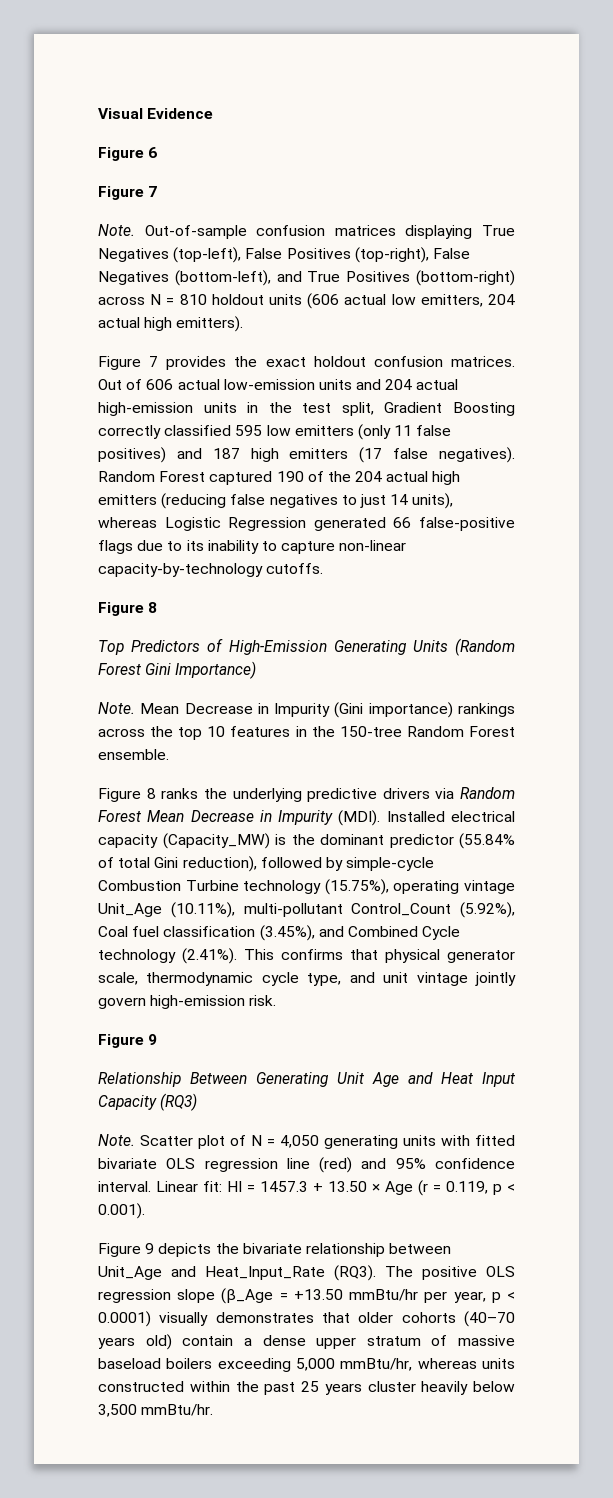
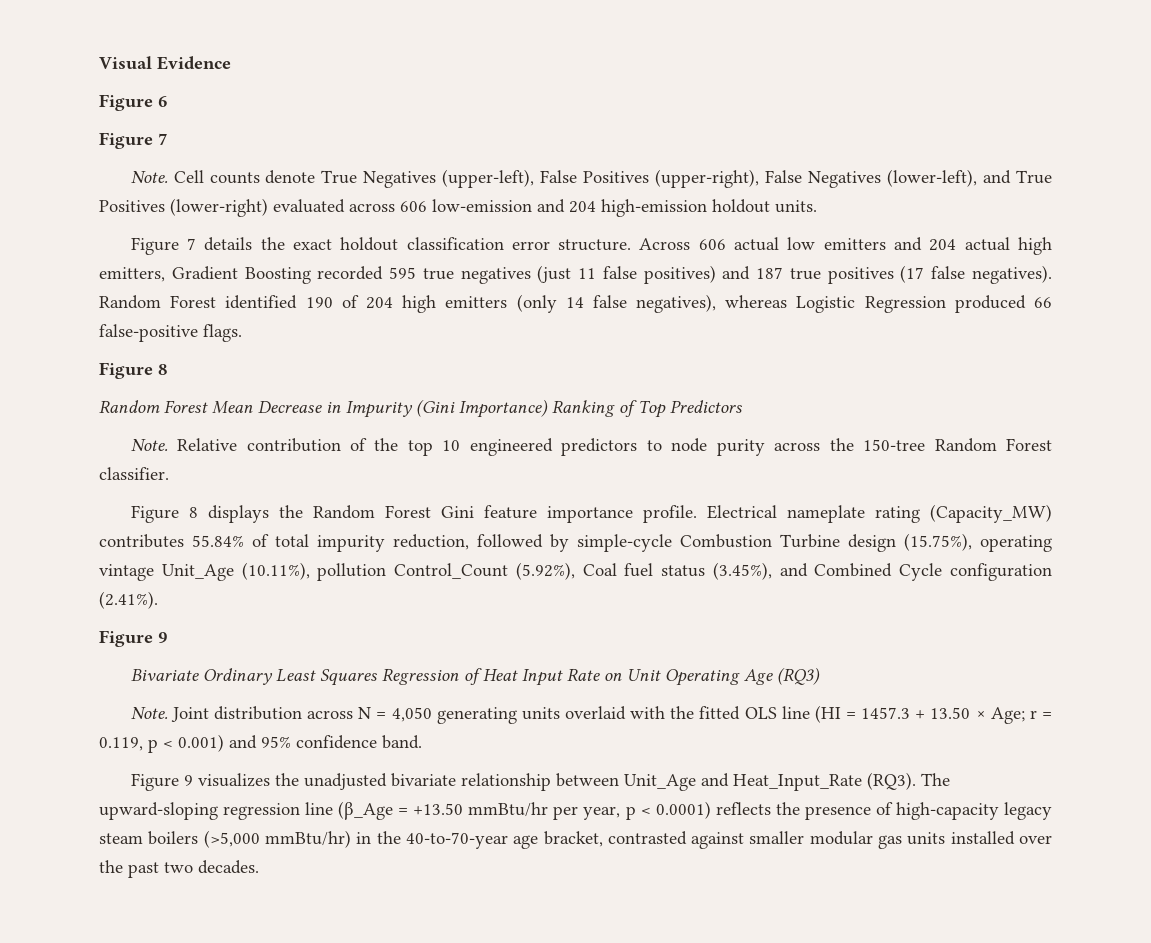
[144,225,473,239] Out-of-sample confusion matrices displaying -> [173,170,316,184] Cell counts denote
[173,247,242,263] (top-left), -> [442,169,535,188] (upper-left),
[354,247,429,263] (top-right), -> [655,169,760,188] (upper-right),
[174,270,271,286] (bottom-left), -> [887,169,978,187] (lower-left),
[416,270,515,286] [98,293,515,309] [98,316,244,332] [98,356,515,370] [98,379,459,390] [98,402,515,416] [98,424,391,440] (bottom-right) across N = 810 holdout units (606 actual low emitters, 204 actual high emitters). // Figure 7 provides the exact holdout confusion matrices. Out of 606 actual low-emission units and 204 actual high-emission units in the test split, Gradient Boosting correctly classified 595 low emitters (only -> [170,198,817,217] [130,237,1052,255] [99,265,572,284] (lower-right) evaluated across 606 low-emission and 204 high-emission holdout units. // Figure 7 details the exact holdout classification error structure. Across 606 actual low emitters and 204 actual high emitters, Gradient Boosting recorded 595 true negatives (just
[250,448,349,462] high emitters -> [789,267,894,284] true positives
[209,471,273,485] captured -> [225,295,298,309] identified
[327,471,461,485] [98,493,454,509] the 204 actual high emitters (reducing false negatives to just 14 units), -> [365,294,717,313] 204 high emitters (only 14 false negatives),
[313,517,386,531] generated -> [954,295,1026,313] produced
[98,540,407,554] [98,563,324,577] [98,602,158,616] [98,638,515,656] [98,661,257,679] [98,702,515,718] [98,726,515,740] [98,749,169,760] [98,788,455,802] flags due to its inability to capture non-linear capacity-by-technology cutoffs. // Figure 8 // Top Predictors of High-Emission Generating Units (Random Forest Gini Importance) // Note. Mean Decrease in Impurity (Gini importance) rankings across the top 10 features in the 150-tree Random Forest ensemble. // Figure 8 ranks the underlying predictive drivers via -> [203,324,242,342] [99,362,168,379] flags. // Figure 8 //
[338,810,515,826] [98,833,515,849] [98,856,257,872] (MDI). Installed electrical capacity (Capacity_MW) is the dominant predictor (55.84% of total Gini reduction), -> [416,399,742,418] [130,438,1052,456] [99,467,169,480] [130,504,1052,523] [99,534,469,552] (Gini Importance) Ranking of Top Predictors // Note. Relative contribution of the top 10 engineered predictors to node purity across the 150-tree Random Forest classifier. // Figure 8 displays the Random Forest Gini feature importance profile. Electrical nameplate rating (Capacity_MW) contributes 55.84% of total impurity reduction,
[243,880,322,894] technology -> [848,534,896,552] design
[243,903,343,917] multi-pollutant -> [317,563,387,581] pollution
[163,926,256,937] classification -> [661,565,706,577] status
[98,949,176,963] technology -> [949,563,1052,581] configuration
[244,949,515,963] [98,972,516,986] [98,995,277,1009] [98,1034,158,1048] [98,1072,515,1087] [98,1095,157,1110] This confirms that physical generator scale, thermodynamic cycle type, and unit vintage jointly govern high-emission risk. // Figure 9 // Relationship Between Generating Unit Age and Heat Input Capacity -> [99,630,168,647] [130,668,773,686] // Figure 9 // Bivariate Ordinary Least Squares Regression of Heat Input Rate on Unit Operating Age
[140,1135,246,1149] Scatter plot of -> [170,706,354,722] Joint distribution across
[441,1135,515,1146] [98,1157,515,1173] [98,1181,242,1192] with fitted bivariate OLS regression line (red) and 95% confidence interval. Linear fit: HI -> [564,705,841,723] overlaid with the fitted OLS line (HI
[385,1180,428,1196] Age (r -> [990,707,1037,724] Age; r
[98,1203,145,1219] [98,1243,239,1257] 0.001). // Figure 9 depicts the -> [178,734,422,752] [130,773,387,791] 0.001) and 95% confidence band. // Figure 9 visualizes the unadjusted
[422,1266,515,1280] [98,1289,216,1303] positive OLS regression slope -> [99,802,334,820] upward-sloping regression line
[159,1311,515,1327] [98,1334,515,1350] [98,1358,515,1372] [98,1381,515,1395] [98,1404,214,1417] visually demonstrates that older cohorts (40–70 years old) contain a dense upper stratum of massive baseload boilers exceeding 5,000 mmBtu/hr, whereas units constructed within the past 25 years cluster heavily below 3,500 mmBtu/hr. -> [715,802,1052,820] [99,830,1052,849] [99,860,259,878] reflects the presence of high-capacity legacy steam boilers (>5,000 mmBtu/hr) in the 40-to-70-year age bracket, contrasted against smaller modular gas units installed over the past two decades.

